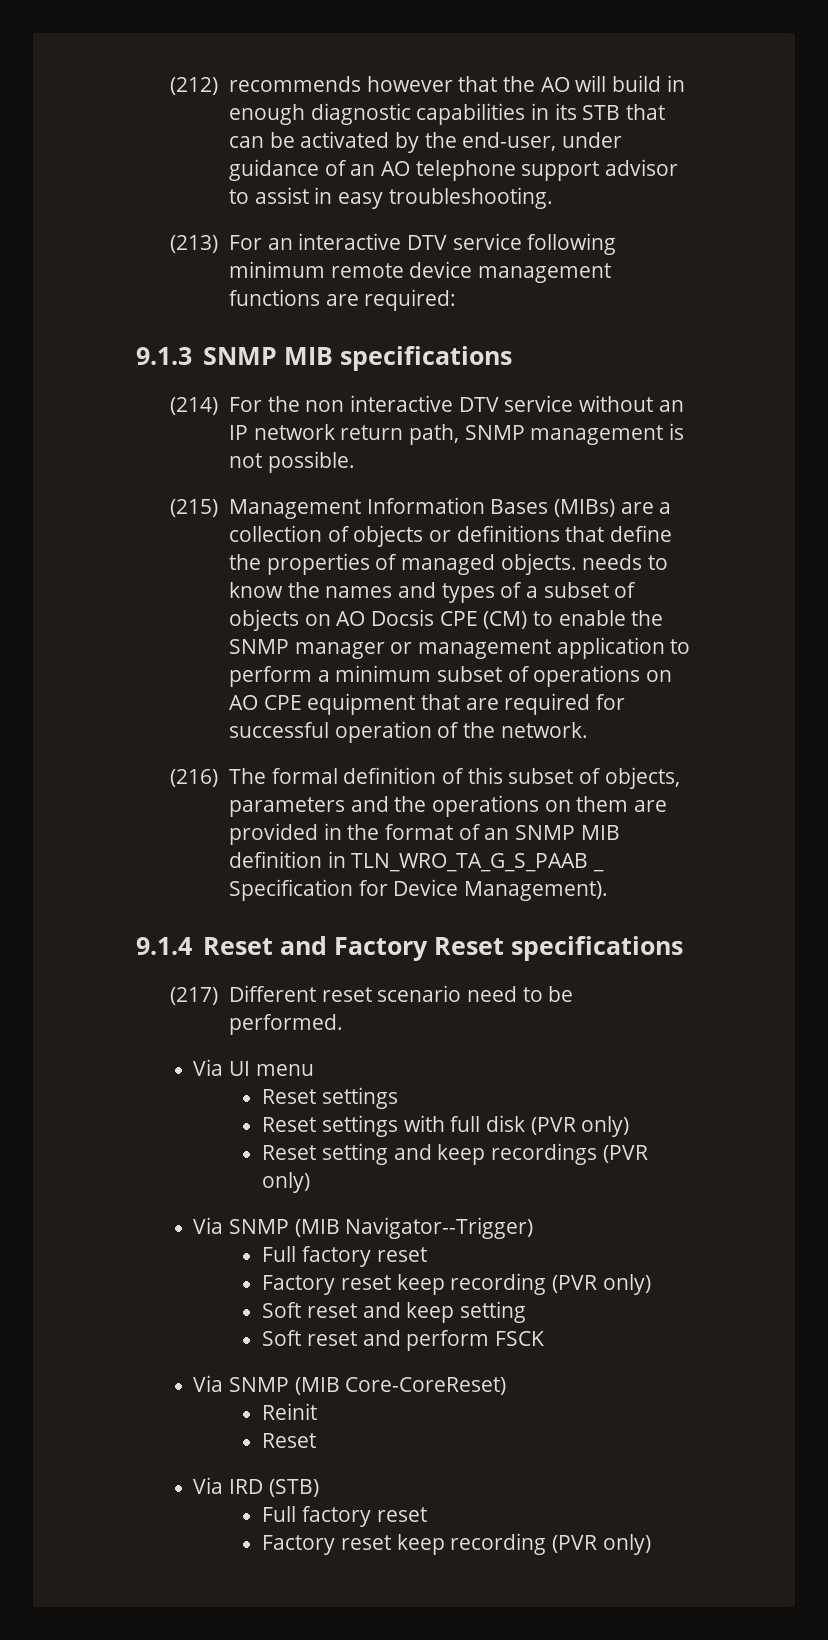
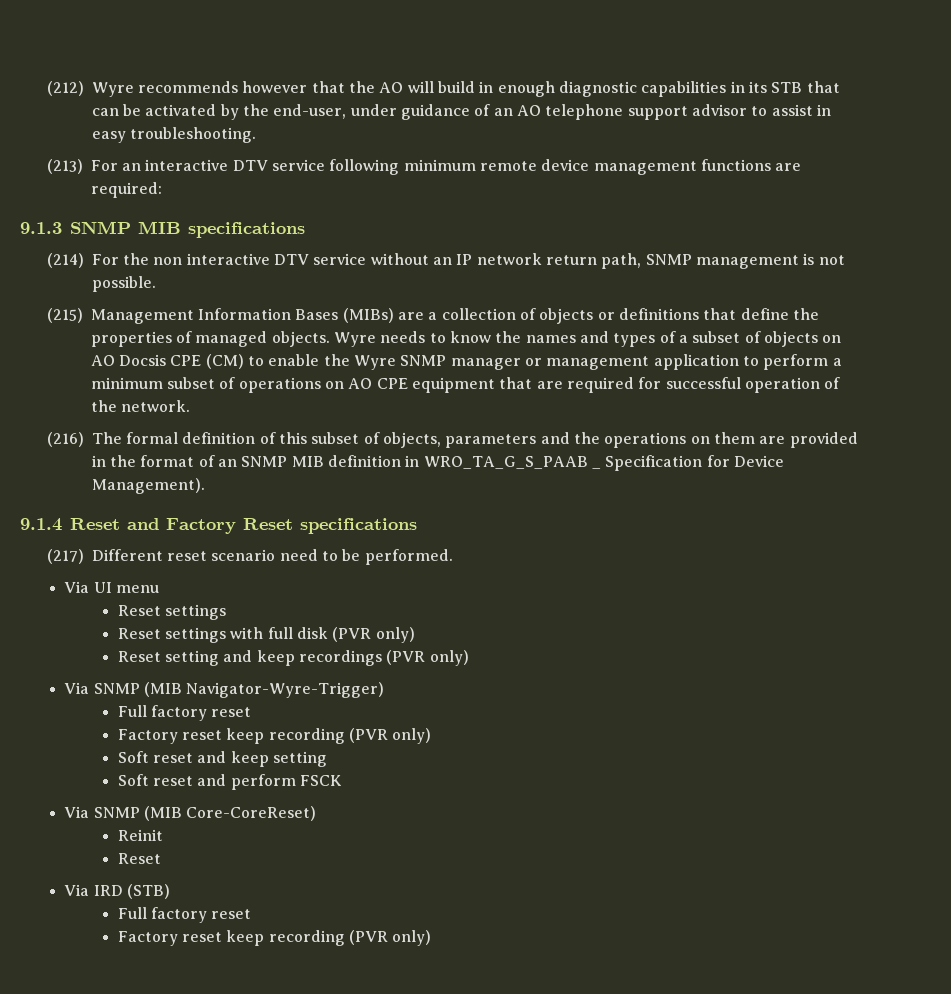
(219, 86) none -> [91,82,134,97] Wyre
(577, 564) none -> [333,332,376,347] Wyre
(664, 618) none -> [353,355,396,370] Wyre
[351,853,589,872] TLN_WRO_TA_G_S_PAAB -> [423,456,588,469] WRO_TA_G_S_PAAB
[345,1217,534,1239] Navigator--Trigger) -> [186,682,385,698] Navigator-Wyre-Trigger)

